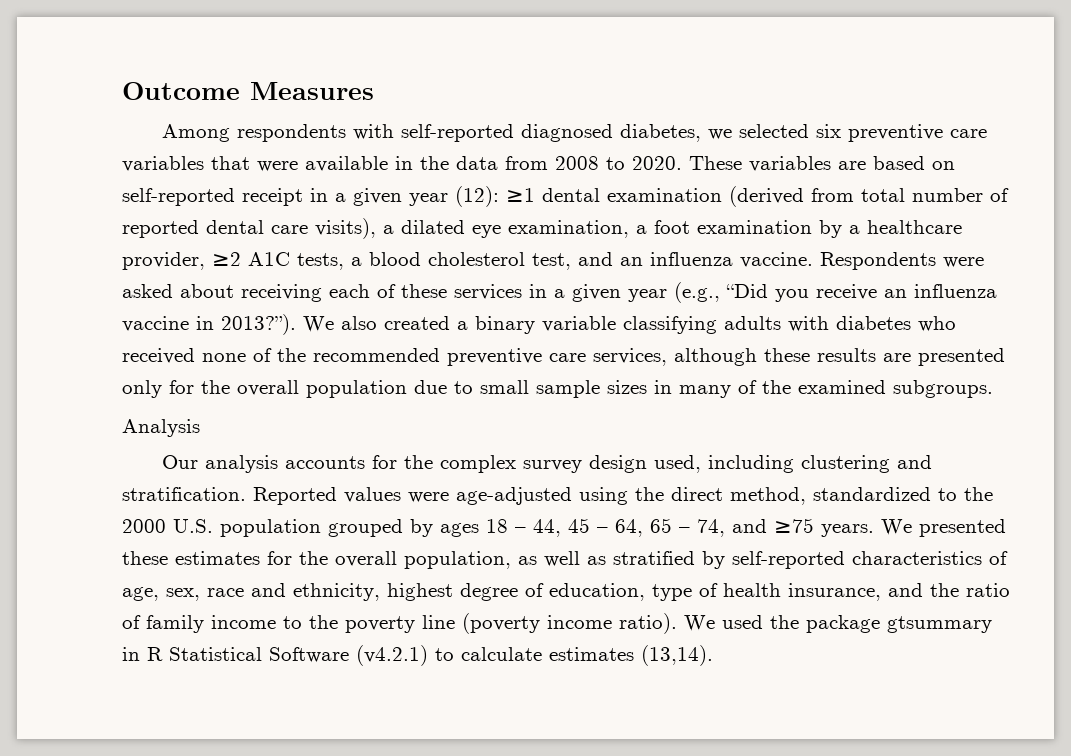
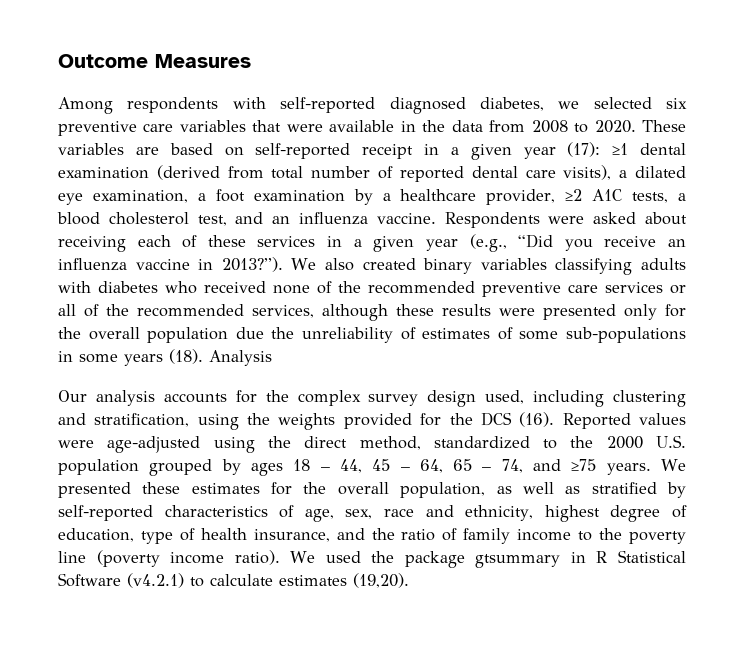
[455,186,499,207] (12): -> [567,142,601,157] (17):
[457,316,616,334] a binary variable -> [423,258,547,274] binary variables
(586, 357) none -> [605,282,686,294] [58,304,244,317] services or all of the recommended
[883,353,911,362] are -> [499,308,535,316] were
[454,380,993,398] to small sample sizes in many of the examined subgroups. // -> [271,327,687,343] [58,349,203,366] the unreliability of estimates of some sub-populations in some years (18).
[122,487,246,501] stratification. -> [94,412,555,430] stratification, using the weights provided for the DCS (16).
[641,645,713,666] (13,14). -> [353,573,409,588] (19,20).

